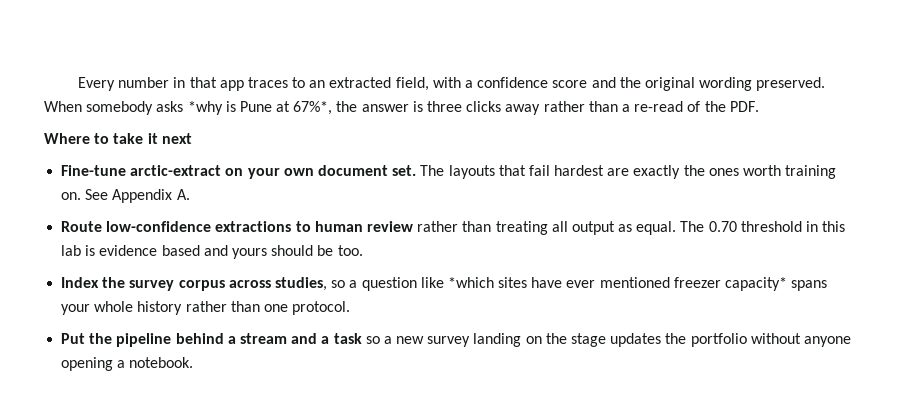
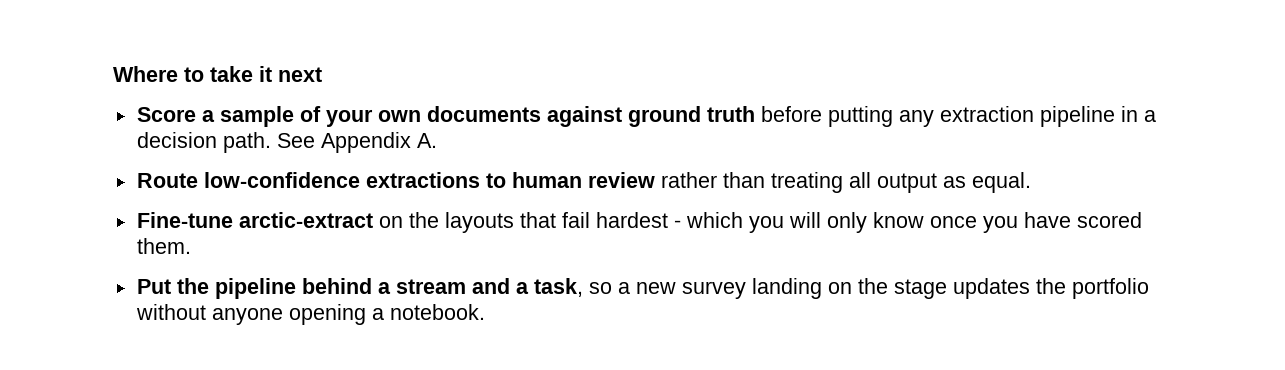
[77,77,826,91] [44,101,759,115] Every number in that app traces to an extracted field, with a confidence score and the original wording preserved. When somebody asks *why is Pune at 67%*, the answer is three clicks away rather than a re-read of the PDF. // -> (113, 74) none
[61,165,837,179] [61,192,82,200] Fine-tune arctic-extract on your own document set. The layouts that fail hardest are exactly the ones worth training on. -> [136,106,1156,127] [136,132,271,153] Score a sample of your own documents against ground truth before putting any extraction pipeline in a decision path.
[680,221,846,232] [61,245,363,259] [61,277,828,291] [61,301,351,315] The 0.70 threshold in this lab is evidence based and yours should be too. // Index the survey corpus across studies, so a question like *which sites have ever mentioned freezer capacity* spans your whole history rather than one protocol. -> [136,212,1142,233] [136,238,191,254] // Fine-tune arctic-extract on the layouts that fail hardest - which you will only know once you have scored them.
[333,333,362,344] task -> [533,278,583,297] task,

